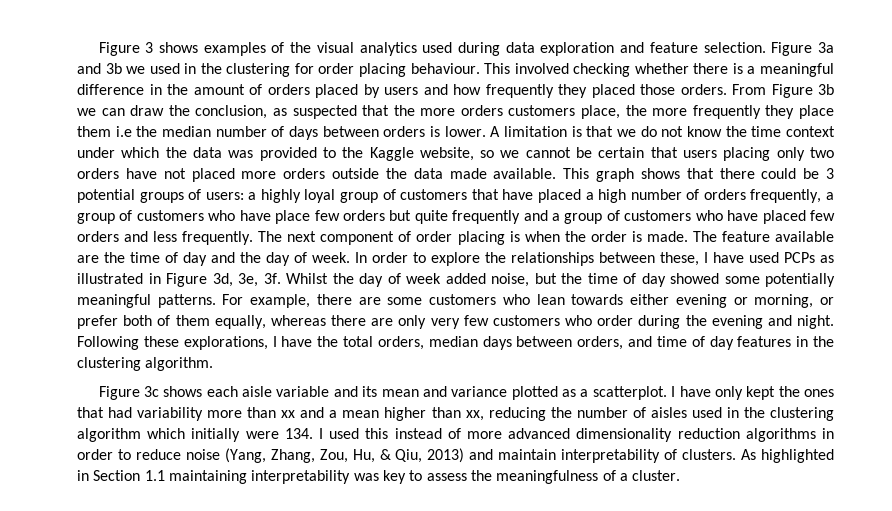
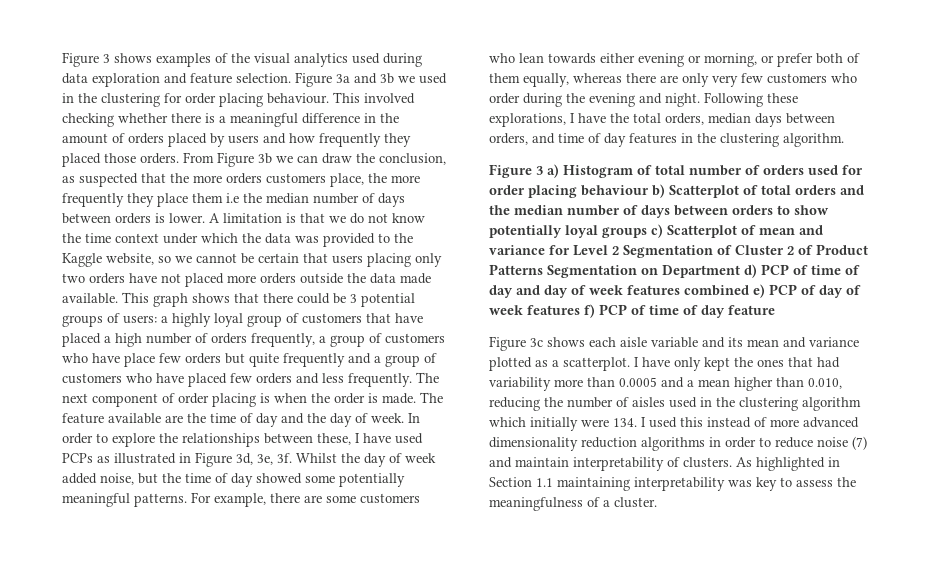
(214, 364) none -> [489,164,863,178] [489,184,864,198] [489,205,829,218] [489,224,823,238] [489,244,868,258] [489,264,860,278] [489,284,861,298] [489,304,775,318] // Figure 3 a) Histogram of total number of orders used for order placing behaviour b) Scatterplot of total orders and the median number of days between orders to show potentially loyal groups c) Scatterplot of mean and variance for Level 2 Segmentation of Cluster 2 of Product Patterns Segmentation on Department d) PCP of time of day and day of week features combined e) PCP of day of week features f) PCP of time of day feature
[281,410,296,418] xx -> [619,377,657,387] 0.0005
[465,410,484,421] xx, -> [808,378,842,389] 0.010,
[224,448,465,463] (Yang, Zhang, Zou, Hu, & Qiu, 2013) -> [852,436,867,450] (7)

